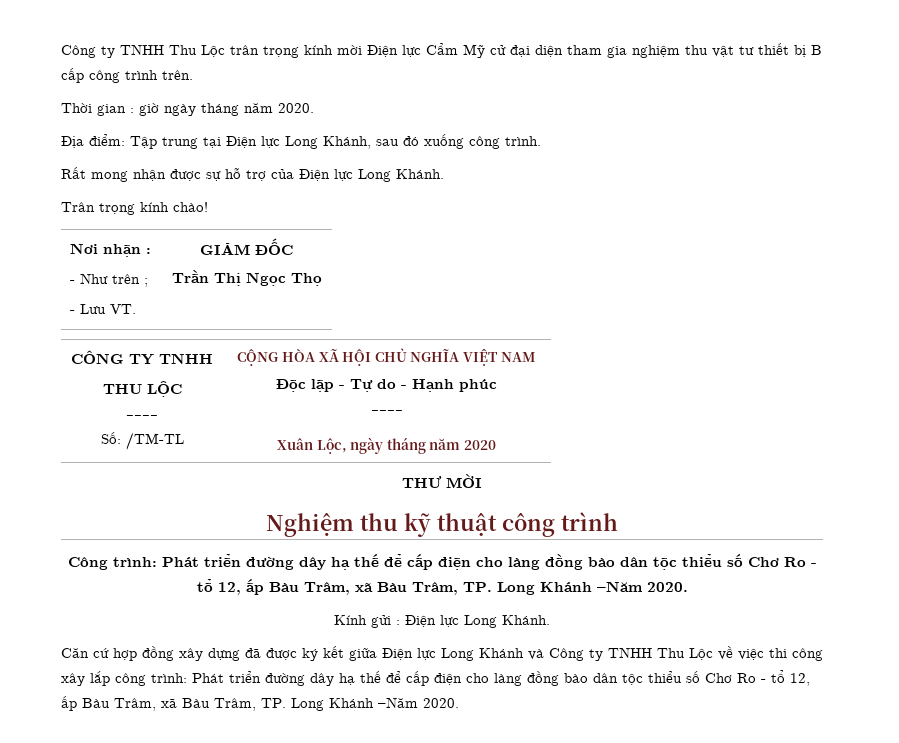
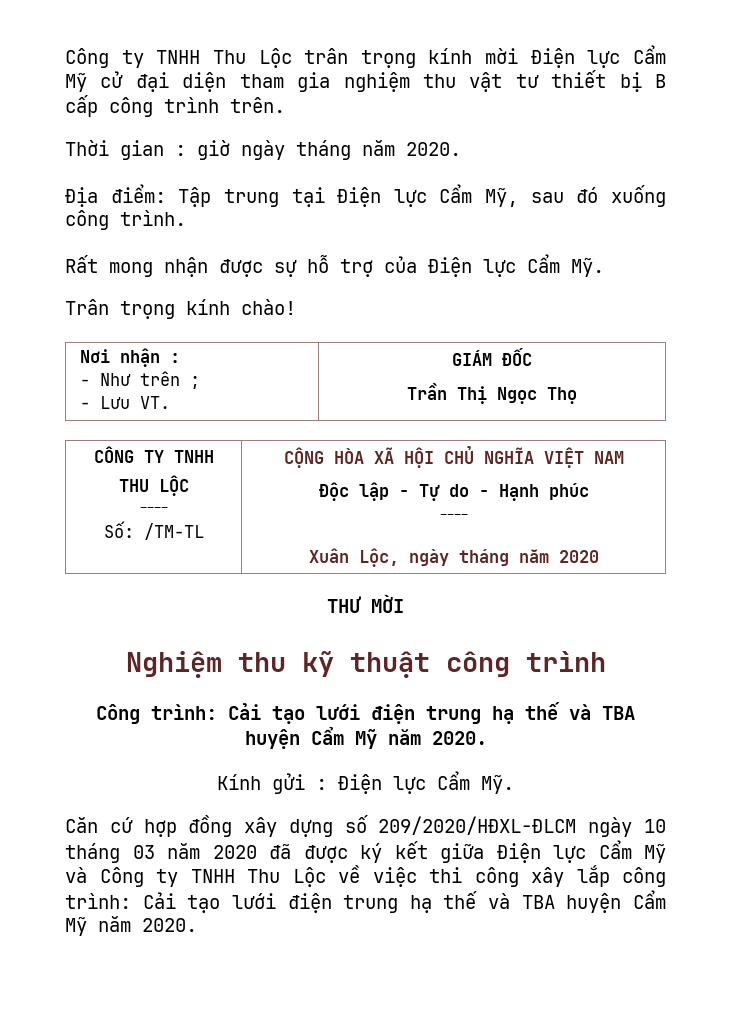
[285,136,371,149] Long Khánh, -> [439,184,519,207] Cẩm Mỹ,
[358,169,444,182] Long Khánh. -> [527,254,604,277] Cẩm Mỹ.
[161,554,817,570] [196,579,643,595] Phát triển đường dây hạ thế để cấp điện cho làng đồng bào dân tộc thiểu số Chơ Ro - tổ 12, ấp Bàu Trâm, xã Bàu Trâm, TP. Long Khánh –Năm -> [228,702,635,724] [244,727,421,749] Cải tạo lưới điện trung hạ thế và TBA huyện Cẩm Mỹ năm
[464,615,550,628] Long Khánh. -> [437,771,514,794] Cẩm Mỹ.
(240, 654) none -> [344,815,666,837] [65,843,257,863] số 209/2020/HĐXL-ĐLCM ngày 10 tháng 03 năm 2020
[441,648,524,661] Long Khánh -> [598,840,666,863] Cẩm Mỹ
[192,670,810,686] [61,696,418,711] Phát triển đường dây hạ thế để cấp điện cho làng đồng bào dân tộc thiểu số Chơ Ro - tổ 12, ấp Bàu Trâm, xã Bàu Trâm, TP. Long Khánh –Năm -> [142,890,666,913] [65,916,131,936] Cải tạo lưới điện trung hạ thế và TBA huyện Cẩm Mỹ năm

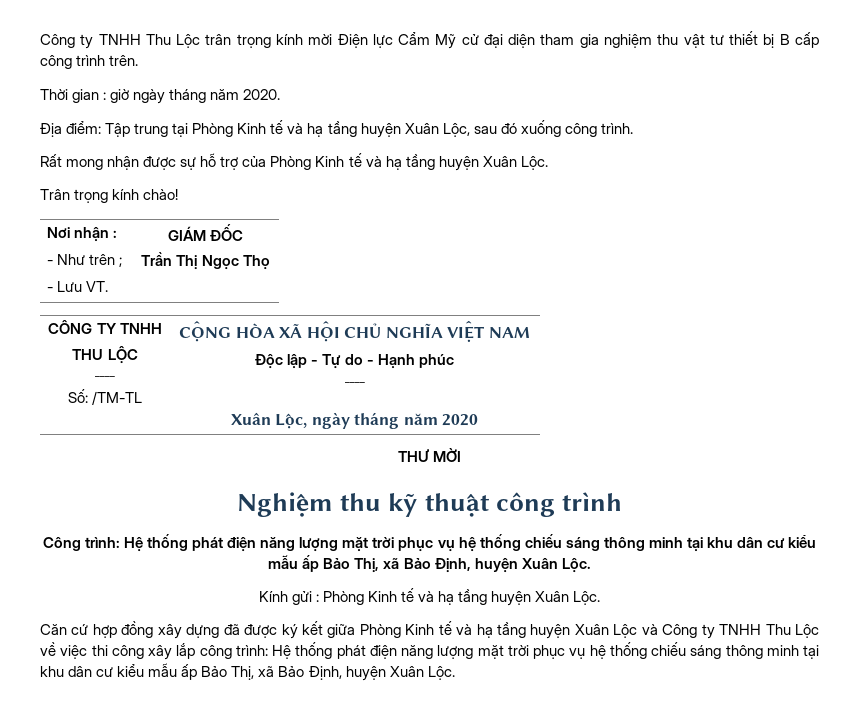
[337,184,519,207] Điện lực Cẩm Mỹ, -> [192,120,470,138] Phòng Kinh tế và hạ tầng huyện Xuân Lộc,
[428,254,604,277] Điện lực Cẩm Mỹ. -> [270,153,548,171] Phòng Kinh tế và hạ tầng huyện Xuân Lộc.
[228,702,635,724] [244,727,487,749] [217,771,514,794] Cải tạo lưới điện trung hạ thế và TBA huyện Cẩm Mỹ năm 2020. // Kính gửi : Điện lực Cẩm Mỹ. -> [124,534,817,552] [268,555,591,573] [258,588,601,606] Hệ thống phát điện năng lượng mặt trời phục vụ hệ thống chiếu sáng thông minh tại khu dân cư kiểu mẫu ấp Bảo Thị, xã Bảo Định, huyện Xuân Lộc. // Kính gửi : Phòng Kinh tế và hạ tầng huyện Xuân Lộc.
[344,815,666,837] [65,843,257,863] số 209/2020/HĐXL-ĐLCM ngày 10 tháng 03 năm 2020 -> (220, 631) none
[496,840,666,863] Điện lực Cẩm Mỹ -> [359,621,638,639] Phòng Kinh tế và hạ tầng huyện Xuân Lộc
[142,890,666,913] [65,916,197,936] Cải tạo lưới điện trung hạ thế và TBA huyện Cẩm Mỹ năm 2020. -> [272,642,819,659] [40,663,455,681] Hệ thống phát điện năng lượng mặt trời phục vụ hệ thống chiếu sáng thông minh tại khu dân cư kiểu mẫu ấp Bảo Thị, xã Bảo Định, huyện Xuân Lộc.

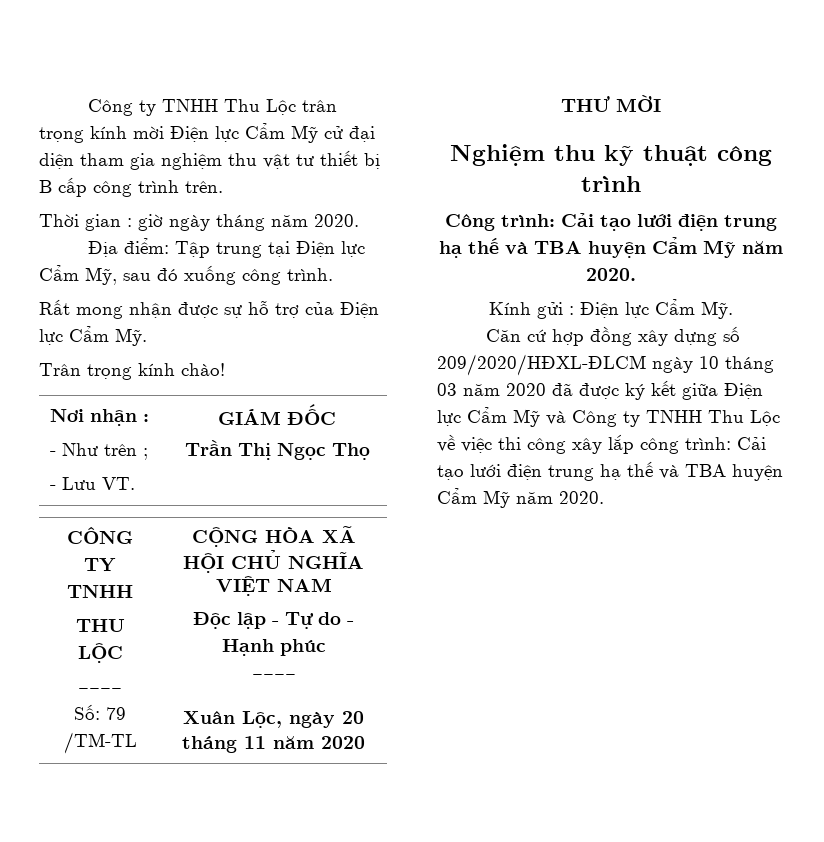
[192,120,470,138] Phòng Kinh tế và hạ tầng huyện Xuân Lộc, -> [296,241,366,257] [39,265,117,285] Điện lực Cẩm Mỹ,
[270,153,548,171] Phòng Kinh tế và hạ tầng huyện Xuân Lộc. -> [340,302,379,318] [39,326,147,346] Điện lực Cẩm Mỹ.
(88, 396) none -> [106,707,126,720] 79
[354,412,400,429] tháng -> [342,711,364,724] [182,736,266,753] 20 tháng 11
[124,534,817,552] [268,555,591,573] [258,588,601,606] Hệ thống phát điện năng lượng mặt trời phục vụ hệ thống chiếu sáng thông minh tại khu dân cư kiểu mẫu ấp Bảo Thị, xã Bảo Định, huyện Xuân Lộc. // Kính gửi : Phòng Kinh tế và hạ tầng huyện Xuân Lộc. -> [561,213,777,231] [439,237,783,258] [586,268,636,281] [489,299,733,319] Cải tạo lưới điện trung hạ thế và TBA huyện Cẩm Mỹ năm 2020. // Kính gửi : Điện lực Cẩm Mỹ.
(220, 631) none -> [723,326,741,342] [437,354,774,376] [437,383,546,396] số 209/2020/HĐXL-ĐLCM ngày 10 tháng 03 năm 2020
[359,621,638,639] Phòng Kinh tế và hạ tầng huyện Xuân Lộc -> [724,383,763,399] [437,407,540,427] Điện lực Cẩm Mỹ
[272,642,819,659] [40,663,455,681] Hệ thống phát điện năng lượng mặt trời phục vụ hệ thống chiếu sáng thông minh tại khu dân cư kiểu mẫu ấp Bảo Thị, xã Bảo Định, huyện Xuân Lộc. -> [737,437,766,450] [437,461,783,481] [437,488,604,508] Cải tạo lưới điện trung hạ thế và TBA huyện Cẩm Mỹ năm 2020.

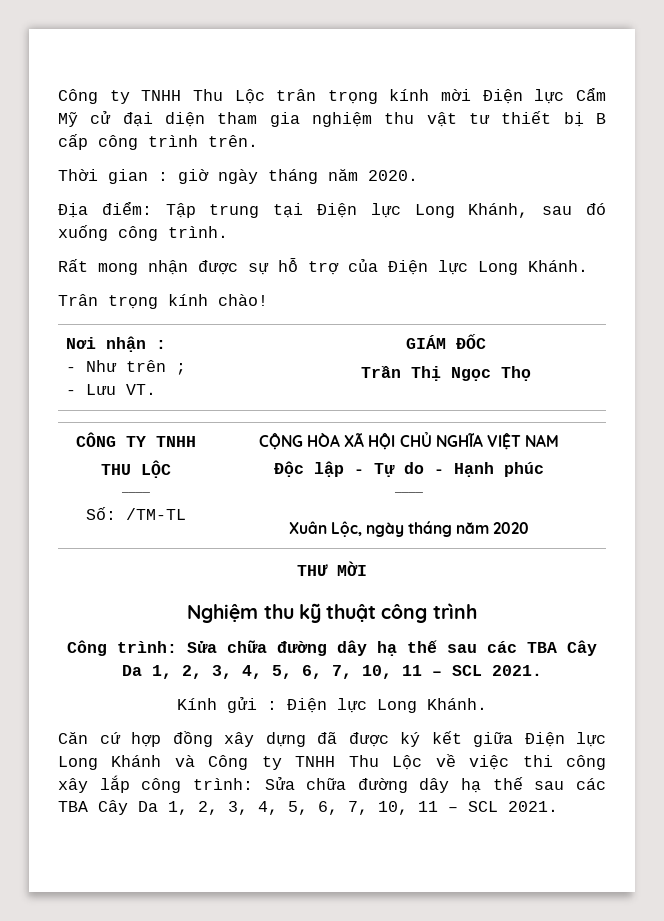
[39,265,117,285] Cẩm Mỹ, -> [414,203,529,218] Long Khánh,
[69,326,147,346] Cẩm Mỹ. -> [478,260,588,275] Long Khánh.
[106,707,126,720] 79 -> (116, 513) none
[342,711,364,724] [182,736,266,753] 20 tháng 11 -> [408,521,453,537] tháng
[561,213,777,231] [439,237,783,258] [586,268,636,281] Cải tạo lưới điện trung hạ thế và TBA huyện Cẩm Mỹ năm 2020. -> [187,640,597,656] [122,665,542,679] Sửa chữa đường dây hạ thế sau các TBA Cây Da 1, 2, 3, 4, 5, 6, 7, 10, 11 – SCL 2021.
[655,299,733,319] Cẩm Mỹ. -> [377,698,487,713] Long Khánh.
[723,326,741,342] [437,354,774,376] [437,383,546,396] số 209/2020/HĐXL-ĐLCM ngày 10 tháng 03 năm 2020 -> (306, 739) none
[467,407,540,427] Cẩm Mỹ -> [58,755,162,770] Long Khánh
[737,437,766,450] [437,461,783,481] [437,488,604,508] Cải tạo lưới điện trung hạ thế và TBA huyện Cẩm Mỹ năm 2020. -> [264,777,606,793] [58,800,558,815] Sửa chữa đường dây hạ thế sau các TBA Cây Da 1, 2, 3, 4, 5, 6, 7, 10, 11 – SCL 2021.

